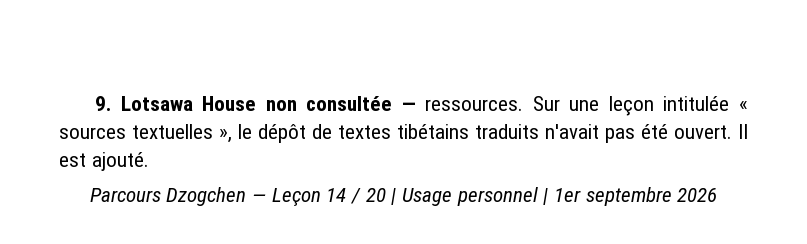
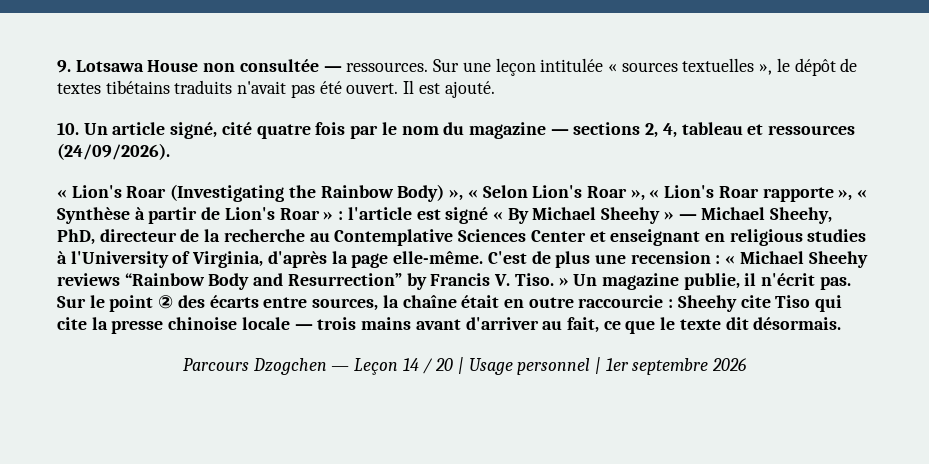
(149, 161) none -> [57,122,856,139] [57,143,170,160] [57,184,868,202] [57,207,833,224] [57,229,867,246] [57,251,868,268] [57,273,851,290] [57,295,843,312] [57,317,842,334] // 10. Un article signé, cité quatre fois par le nom du magazine — sections 2, 4, tableau et ressources (24/09/2026). // « Lion's Roar (Investigating the Rainbow Body) », « Selon Lion's Roar », « Lion's Roar rapporte », « Synthèse à partir de Lion's Roar » : l'article est signé « By Michael Sheehy » — Michael Sheehy, PhD, directeur de la recherche au Contemplative Sciences Center et enseignant en religious studies à l'University of Virginia, d'après la page elle-même. C'est de plus une recension : « Michael Sheehy reviews “Rainbow Body and Resurrection” by Francis V. Tiso. » Un magazine publie, il n'écrit pas. Sur le point ② des écarts entre sources, la chaîne était en outre raccourcie : Sheehy cite Tiso qui cite la presse chinoise locale — trois mains avant d'arriver au fait, ce que le texte dit désormais.

